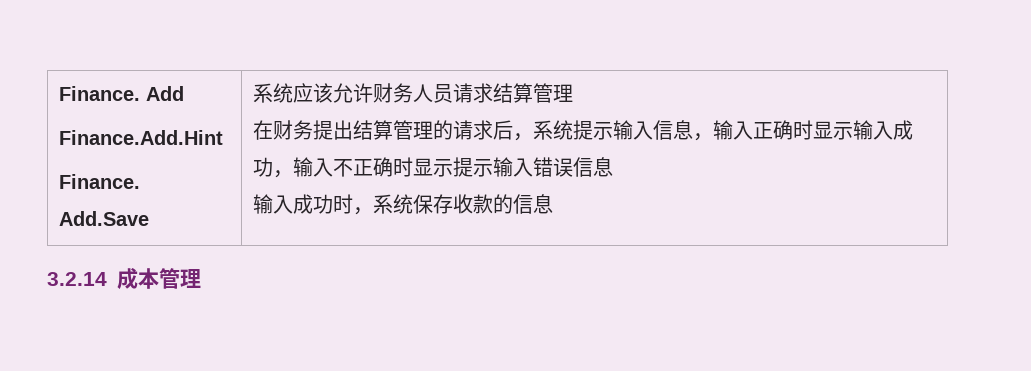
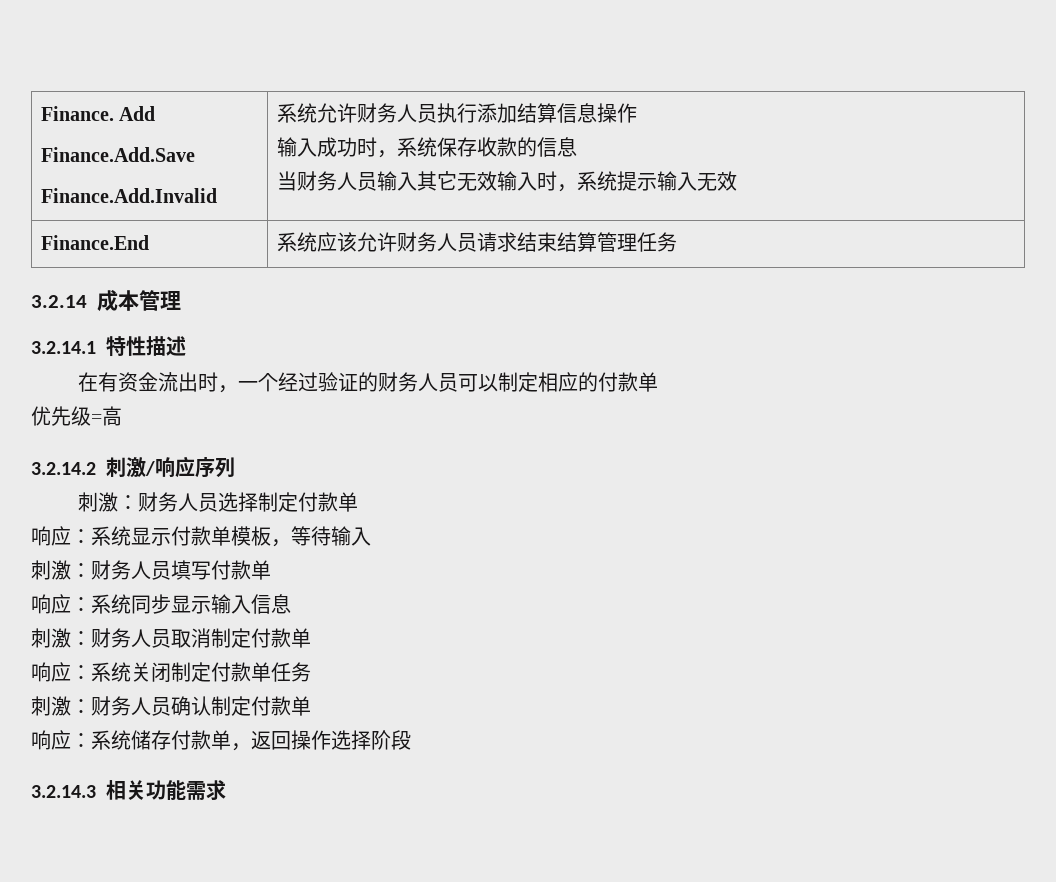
[59,130,224,145] [59,174,141,189] [59,211,150,226] [253,83,574,103] [253,120,914,141] [253,157,614,178] Finance.Add.Hint // Finance. Add.Save | 系统应该允许财务人员请求结算管理 // 在财务提出结算管理的请求后，系统提示输入信息，输入正确时显示输入成功，输入不正确时显示提示输入错误信息 -> [40,147,195,162] [40,188,217,203] [276,103,637,123] Finance.Add.Save // Finance.Add.Invalid | 系统允许财务人员执行添加结算信息操作
[47,267,201,290] // 3.2.14成本管理 -> [276,171,737,192] [40,235,149,250] [276,232,677,252] [31,289,181,312] [31,336,186,357] [77,372,658,393] [31,406,122,426] [31,456,235,478] [77,492,358,512] [31,526,371,547] [31,560,271,580] [31,594,291,614] [31,628,311,648] [31,662,311,683] [31,696,311,716] [31,730,411,751] [31,780,226,801] // 当财务人员输入其它无效输入时，系统提示输入无效 // Finance.End | 系统应该允许财务人员请求结束结算管理任务 // 3.2.14成本管理 // 3.2.14.1特性描述 // 在有资金流出时，一个经过验证的财务人员可以制定相应的付款单 // 优先级=高 // 3.2.14.2刺激/响应序列 // 刺激：财务人员选择制定付款单 // 响应：系统显示付款单模板，等待输入 // 刺激：财务人员填写付款单 // 响应：系统同步显示输入信息 // 刺激：财务人员取消制定付款单 // 响应：系统关闭制定付款单任务 // 刺激：财务人员确认制定付款单 // 响应：系统储存付款单，返回操作选择阶段 // 3.2.14.3相关功能需求

